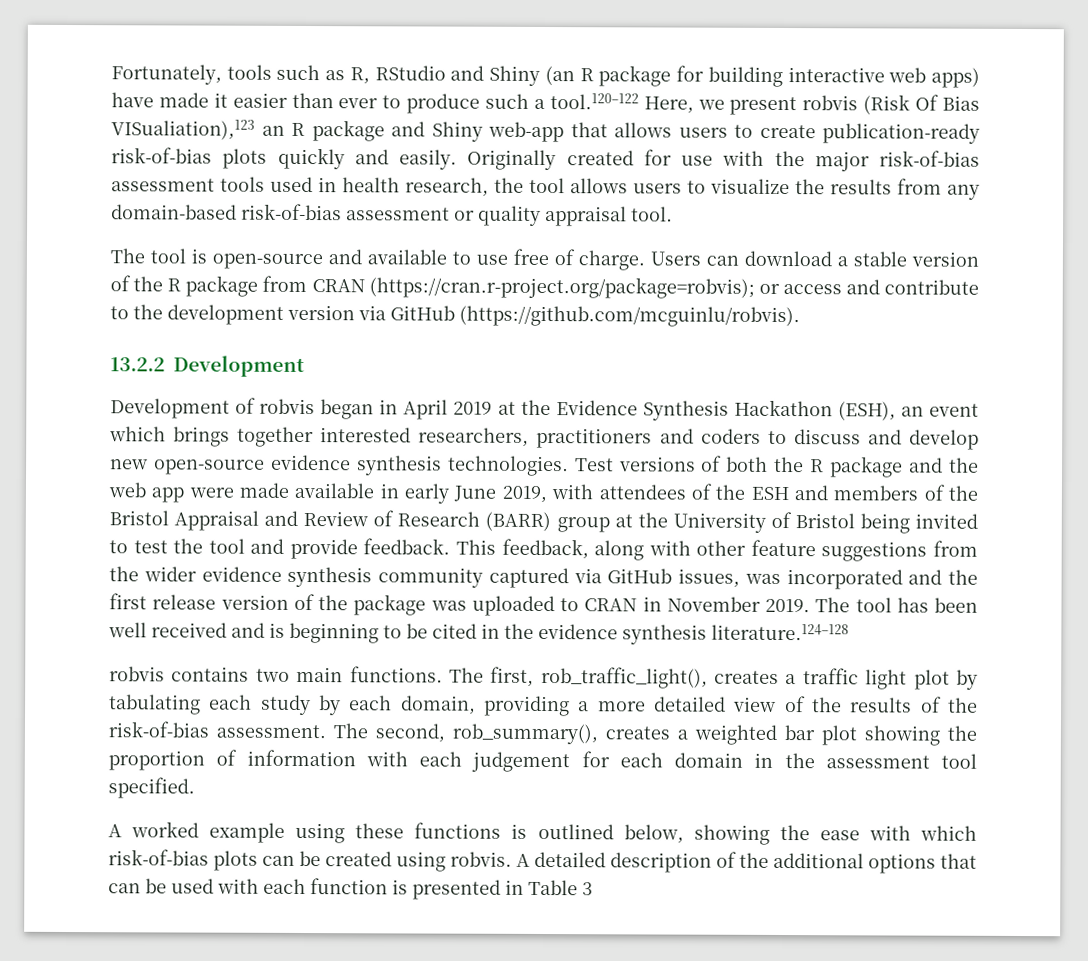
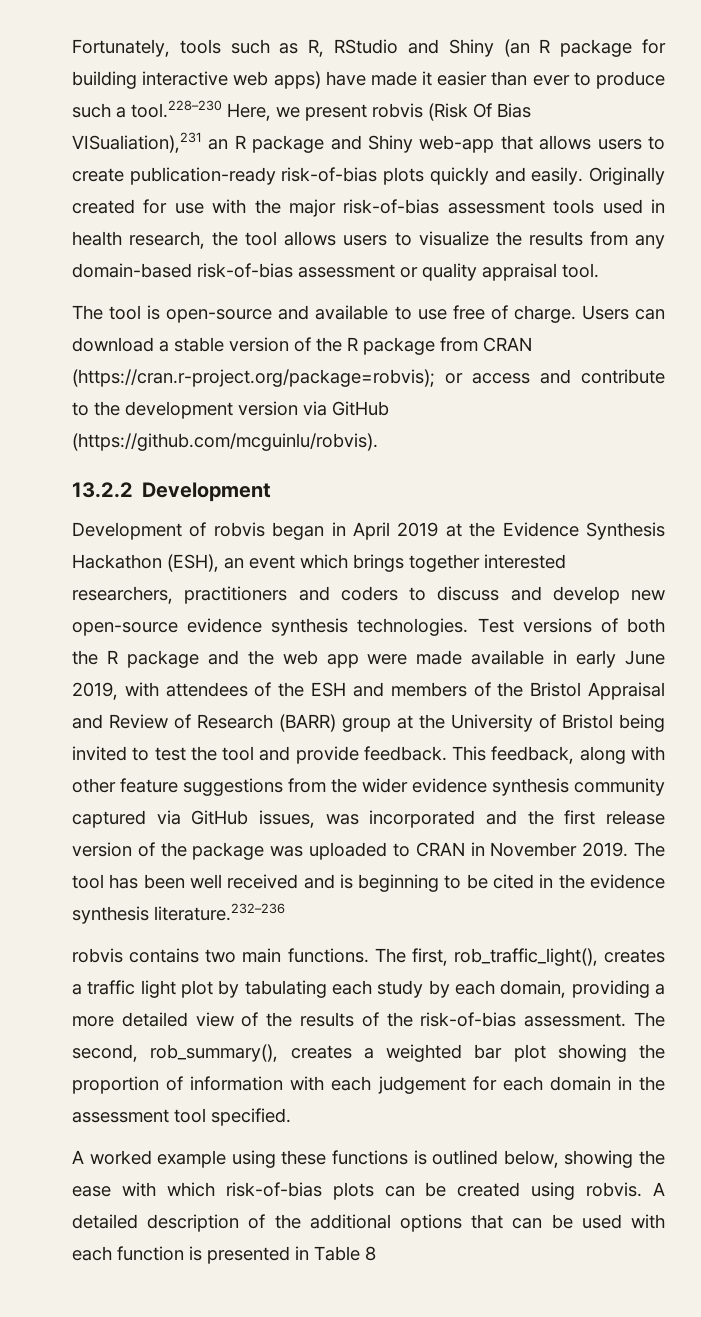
[549,93,639,110] tool.120–122 -> [131,100,222,118] tool.228–230
[111,119,255,140] VISualiation),123 -> [72,132,202,153] VISualiation),231
[711,623,849,641] literature.124–128 -> [154,903,285,921] literature.232–236
[582,882,593,896] 3 -> [365,1246,376,1261] 8

